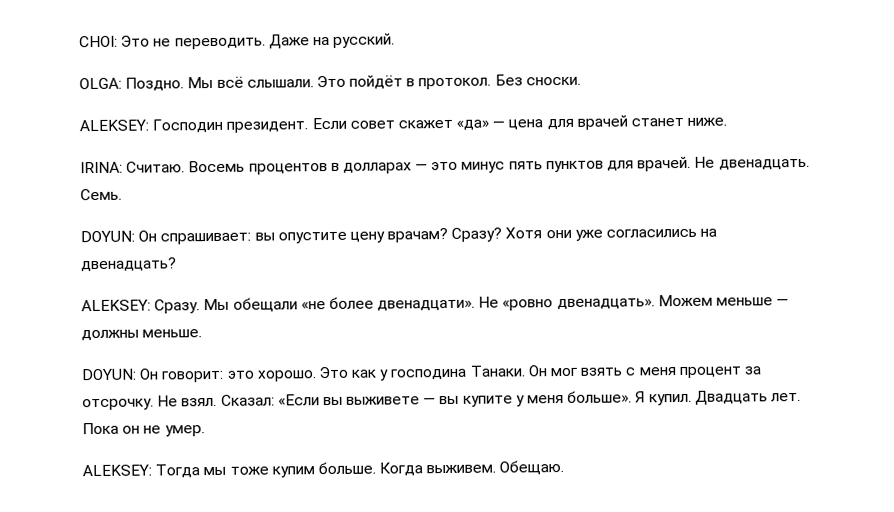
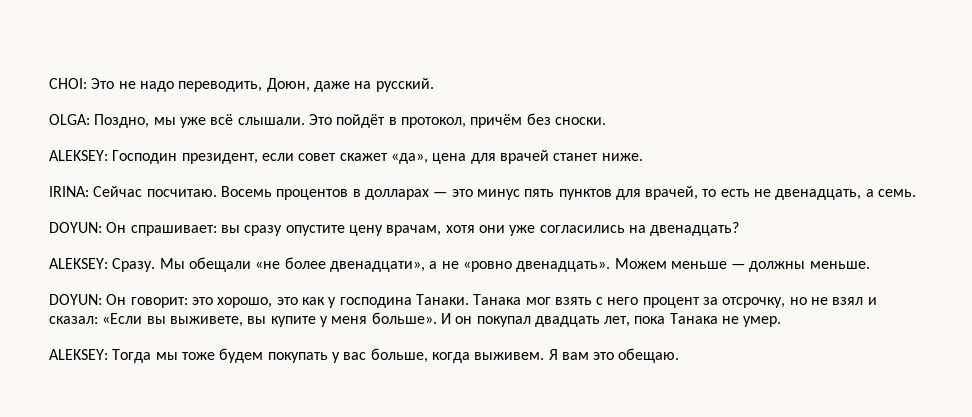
[174,34,310,50] переводить. Даже -> [139,78,350,92] надо переводить, Доюн, даже
[125,76,214,91] Поздно. Мы -> [94,114,206,128] Поздно, мы уже
[418,74,523,90] протокол. Без -> [400,113,551,128] протокол, причём без
[226,117,506,133] президент. Если совет скажет «да» — -> [181,153,428,164] президент, если совет скажет «да»,
[126,161,186,173] Считаю. -> [93,186,217,197] Сейчас посчитаю.
[637,155,810,172] [80,188,122,201] врачей. Не двенадцать. Семь. -> [645,186,917,200] врачей, то есть не двенадцать, а семь.
(275, 236) none -> [244,225,283,236] сразу
[387,227,543,243] врачам? Сразу? Хотя -> [386,225,475,236] врачам, хотя
[377,296,500,311] двенадцати». Не -> [329,261,459,272] двенадцати», а не
[256,366,349,382] хорошо. Это -> [217,297,298,308] хорошо, это
[527,365,548,377] Он -> [473,294,522,305] Танака
[638,367,677,376] меня -> [607,297,639,305] него
[82,394,437,411] отсрочку. Не взял. Сказал: «Если вы выживете — -> [722,297,877,308] [49,313,243,327] отсрочку, но не взял и сказал: «Если вы выживете,
[635,390,801,406] [82,422,141,435] Я купил. Двадцать лет. Пока он -> [440,313,718,327] И он покупал двадцать лет, пока Танака
[271,460,565,478] купим больше. Когда выживем. Обещаю. -> [219,348,680,363] будем покупать у вас больше, когда выживем. Я вам это обещаю.

